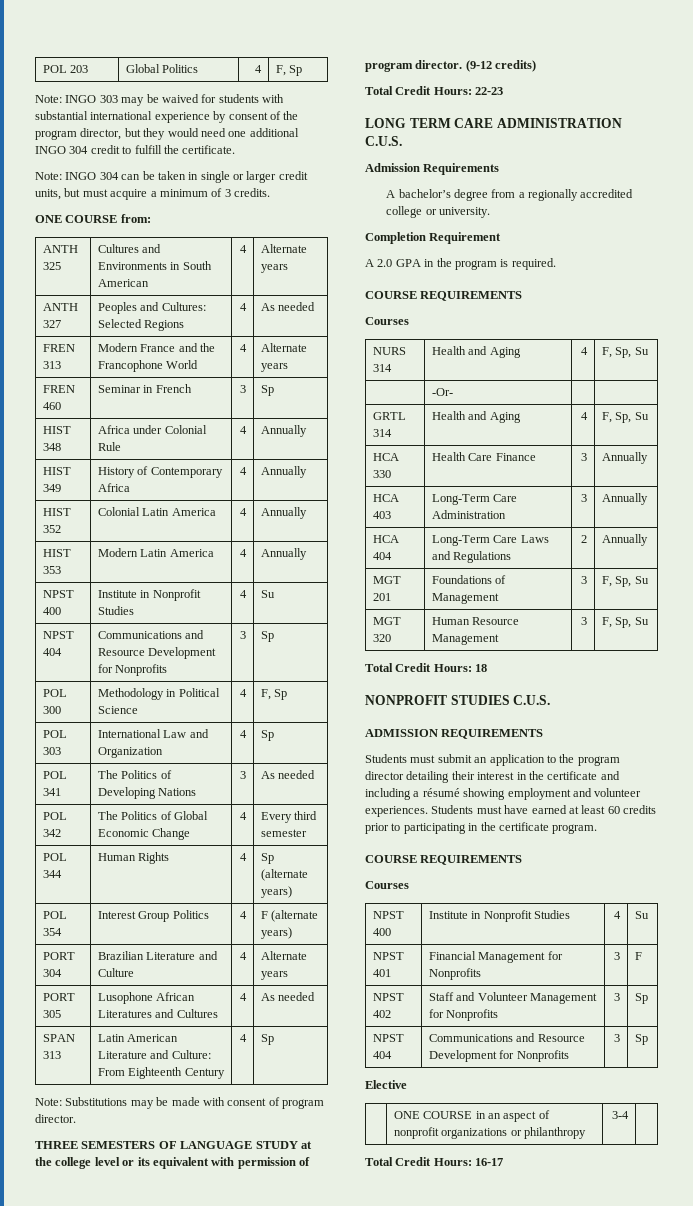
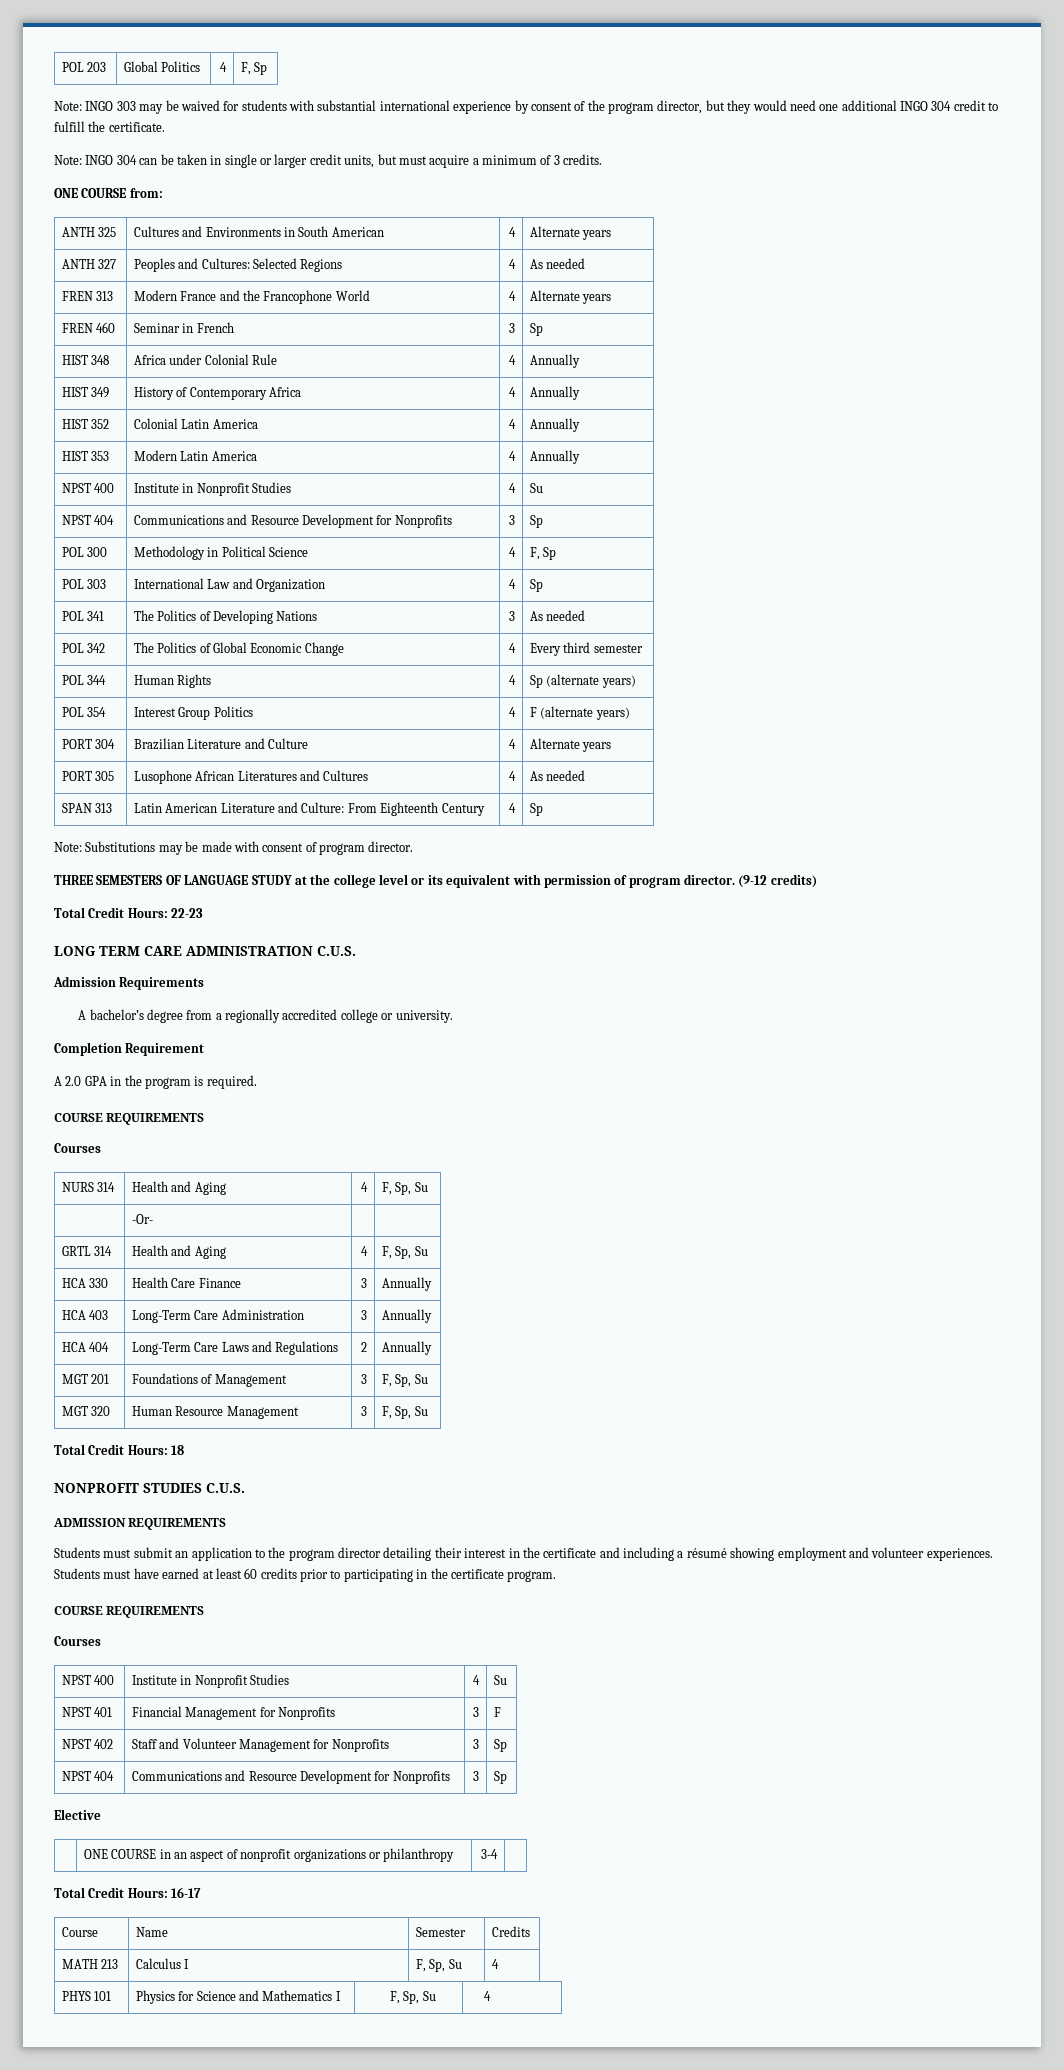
(504, 1162) none -> [61,1927,98,1937] [135,1927,168,1937] [415,1927,466,1937] [491,1926,530,1937] [61,1959,119,1969] [135,1958,190,1969] [415,1959,462,1972] [491,1959,499,1969] [61,1991,112,2001] [135,1990,341,2004] [389,1991,436,2004] [484,1991,492,2001] // Course | Name | Semester | Credits // MATH 213 | Calculus I | F, Sp, Su | 4 // PHYS 101 | Physics for Science and Mathematics I | F, Sp, Su | 4

